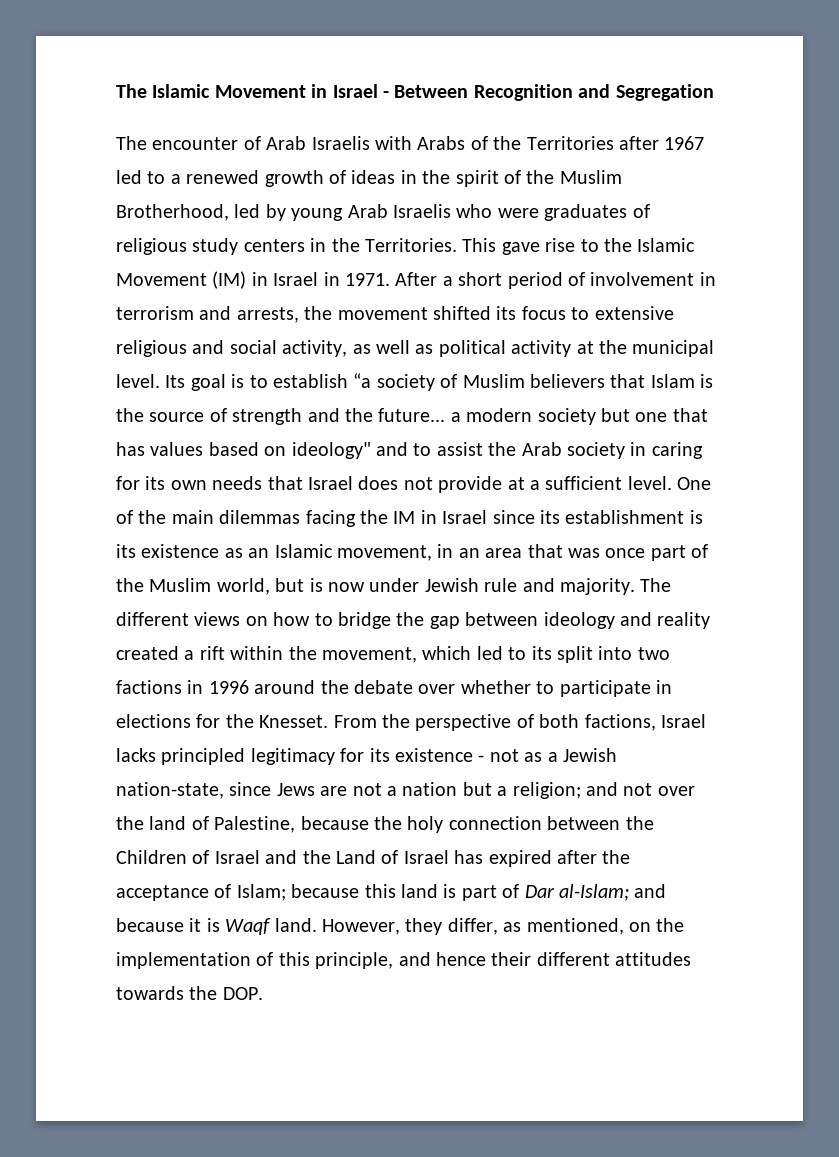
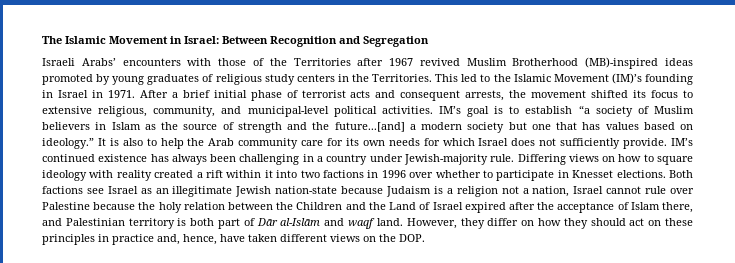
[332,84,389,98] Israel - -> [184,36,219,44] Israel:
[116,136,466,150] The encounter of Arab Israelis with Arabs -> [42,58,247,66] Israeli Arabs’ encounters with those
[116,170,622,187] [116,204,539,221] led to a renewed growth of ideas in the spirit of the Muslim Brotherhood, led by young Arab Israelis who were -> [419,57,693,69] [42,74,145,85] revived Muslim Brotherhood (MB)-inspired ideas promoted by young
[501,238,576,255] gave rise -> [461,74,478,82] led
[212,271,247,289] (IM) -> [611,73,693,85] (IM)’s founding
[458,272,716,289] [116,306,232,320] short period of involvement in terrorism and -> [182,90,461,101] brief initial phase of terrorist acts and consequent
[116,340,715,357] [116,374,186,388] religious and social activity, as well as political activity at the municipal level. Its -> [98,106,461,117] religious, community, and municipal-level political activities. IM’s
[610,374,714,388] that Islam is -> [95,122,156,130] in Islam as
[378,408,446,422] future... -> [334,122,405,132] future...[and]
[291,442,703,459] ideology" and to assist the Arab society in caring -> [42,138,324,149] ideology.” It is also to help the Arab community care
[267,476,303,490] that -> [423,138,475,146] for which
[438,476,712,493] [116,510,703,527] [116,544,709,561] [116,578,672,595] [116,612,652,629] provide at a sufficient level. One of the main dilemmas facing the IM in Israel since its establishment is its existence as an Islamic movement, in an area that was once part of the Muslim world, but is now under Jewish rule and majority. The different views on how to bridge the gap between ideology and -> [560,138,694,149] [42,154,693,165] [42,170,114,181] sufficiently provide. IM’s continued existence has always been challenging in a country under Jewish-majority rule. Differing views on how to square ideology with
[288,646,593,663] the movement, which led to its split -> [264,170,273,178] it
[254,680,413,694] around the debate -> (406, 174) none
[116,714,706,731] [116,748,617,765] [116,782,695,799] [116,816,296,833] elections for the Knesset. From the perspective of both factions, Israel lacks principled legitimacy for its existence - not as a Jewish nation-state, since Jews are not a nation but a religion; and not over the land of Palestine, -> [572,170,693,178] [42,186,695,197] [42,202,90,210] Knesset elections. Both factions see Israel as an illegitimate Jewish nation-state because Judaism is a religion not a nation, Israel cannot rule over Palestine
[448,816,542,830] connection -> [183,202,225,210] relation
[192,850,260,864] of Israel -> (343, 206) none
[454,850,484,864] has -> (463, 206) none
[236,884,667,901] [116,918,685,935] [116,952,692,969] [116,986,184,1000] Islam; because this land is part of Dar al-Islam; and because it is Waqf land. However, they differ, as mentioned, on the implementation of this principle, and hence their different attitudes towards -> [630,202,694,213] [42,218,693,229] [42,234,376,245] Islam there, and Palestinian territory is both part of Dār al-Islām and waqf land. However, they differ on how they should act on these principles in practice and, hence, have taken different views on

